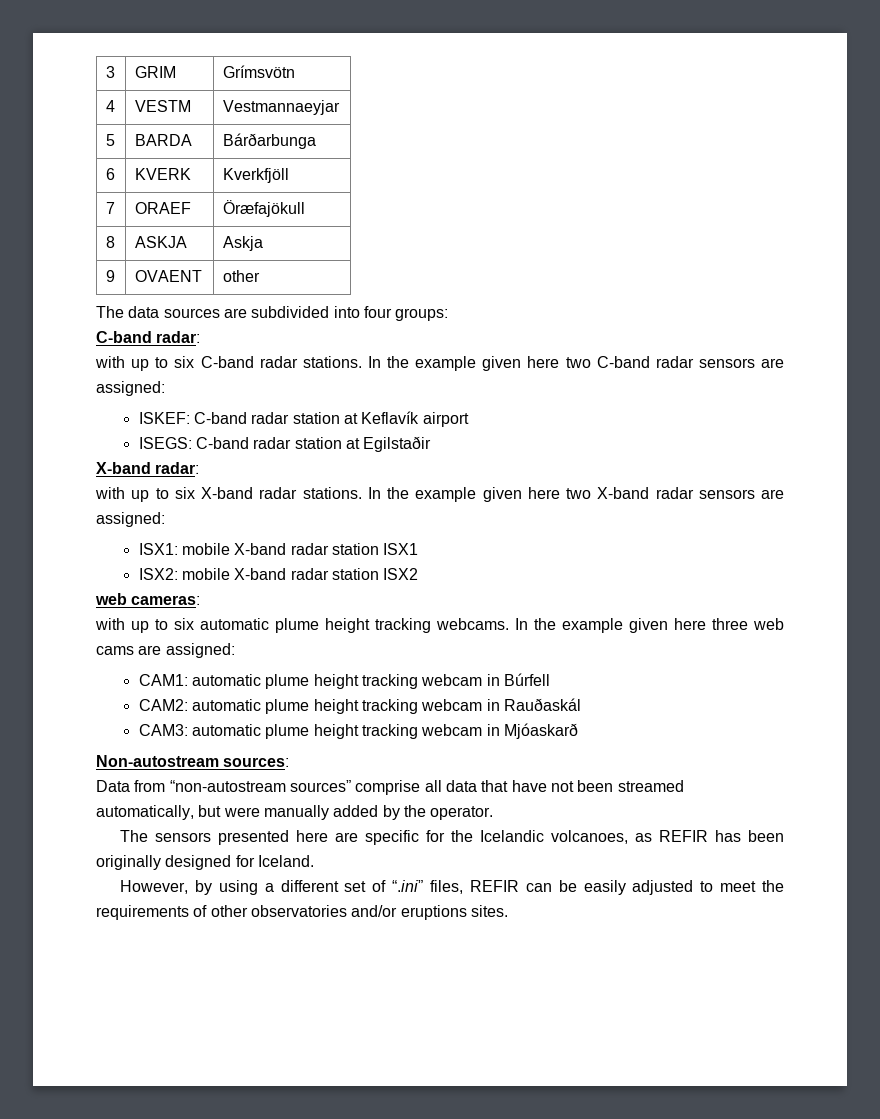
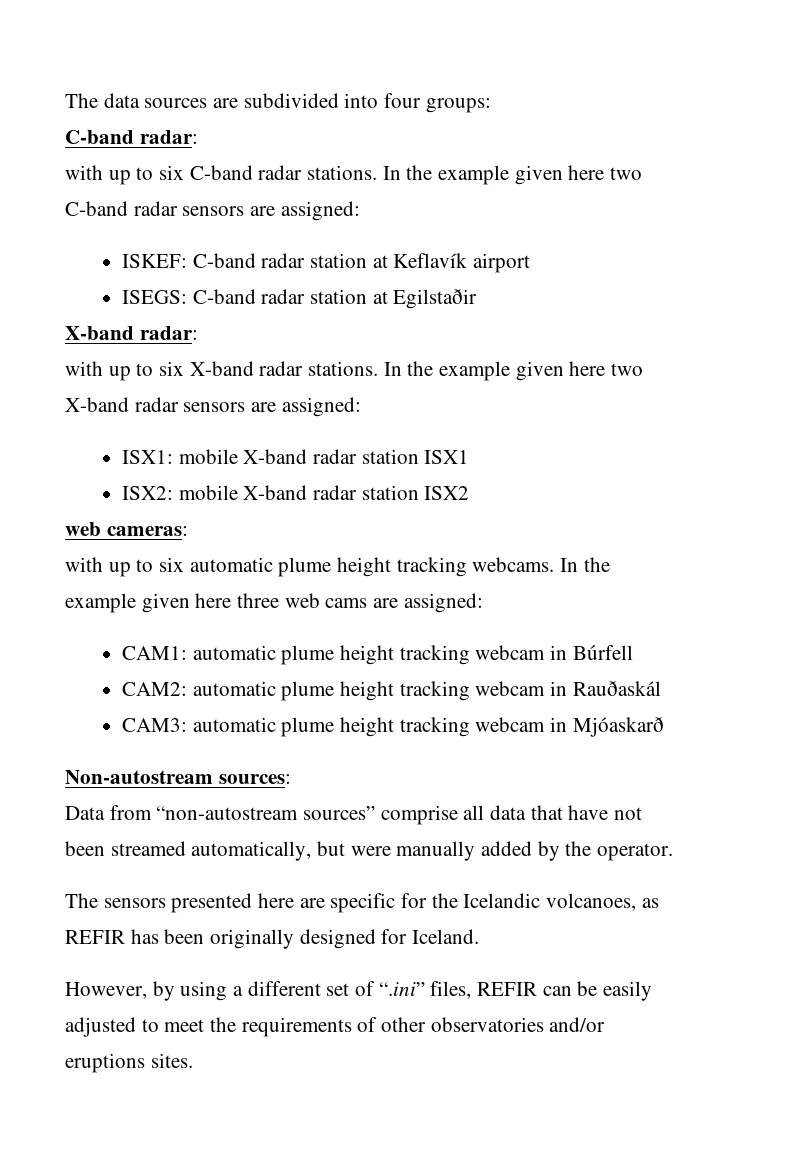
[105,66,115,78] [134,66,176,78] [222,65,295,78] [105,100,115,112] [134,100,191,112] [222,100,340,115] [105,134,115,146] [134,134,192,146] [222,133,316,149] [105,168,115,180] [134,168,191,180] [222,168,289,183] [105,202,115,214] [134,202,191,214] [222,200,305,217] [105,236,115,248] [134,236,187,248] [222,236,263,251] [105,270,115,282] [134,270,202,282] [222,270,260,282] 3 | GRIM | Grímsvötn // 4 | VESTM | Vestmannaeyjar // 5 | BARDA | Bárðarbunga // 6 | KVERK | Kverkfjöll // 7 | ORAEF | Öræfajökull // 8 | ASKJA | Askja // 9 | OVAENT | other // -> (65, 100) none

